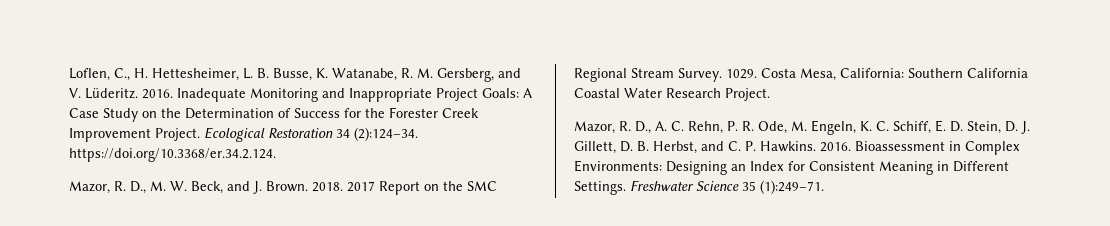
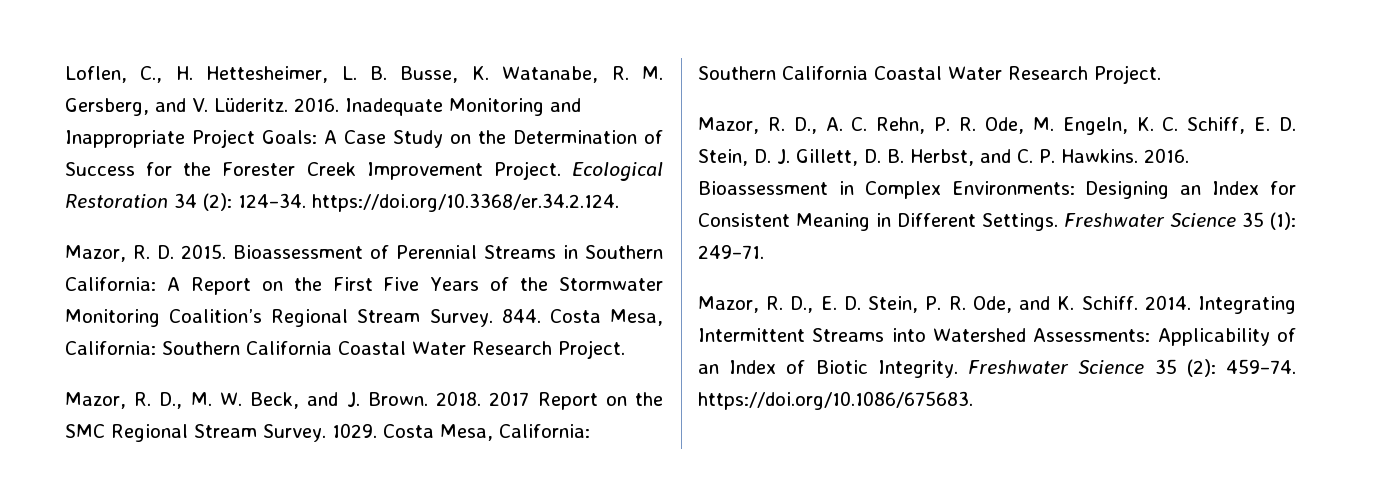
[354,127,418,141] (2):124–34. -> [203,193,306,211] (2): 124–34.
(276, 155) none -> [65,244,663,262] [65,277,664,295] [65,309,663,327] [65,340,625,359] // Mazor, R. D. 2015. Bioassessment of Perennial Streams in Southern California: A Report on the First Five Years of the Stormwater Monitoring Coalition’s Regional Stream Survey. 844. Costa Mesa, California: Southern California Coastal Water Research Project.
[760,180,824,194] (1):249–71. -> [1270,212,1296,230] [698,245,764,259] [698,295,1296,314] [698,328,1296,346] [698,359,1296,378] [698,391,973,410] (1): 249–71. // Mazor, R. D., E. D. Stein, P. R. Ode, and K. Schiff. 2014. Integrating Intermittent Streams into Watershed Assessments: Applicability of an Index of Biotic Integrity. Freshwater Science 35 (2): 459–74. https://doi.org/10.1086/675683.

